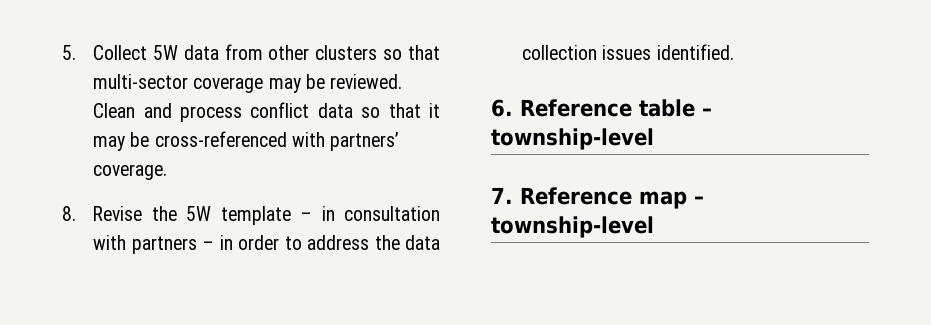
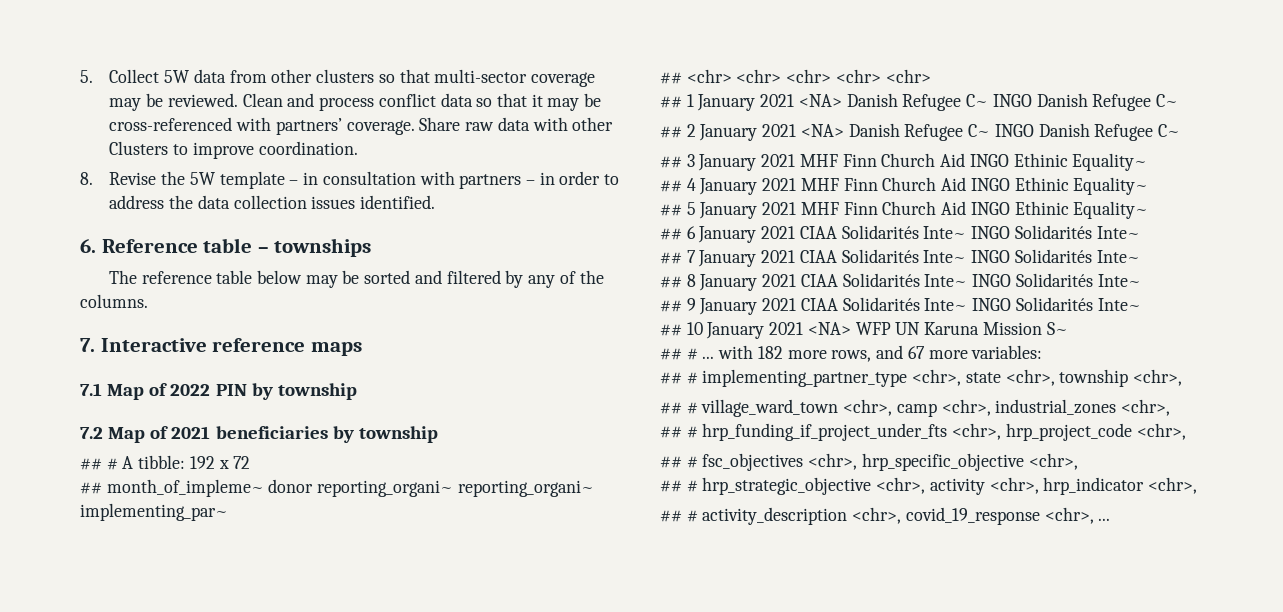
(168, 172) none -> [419,117,614,131] [109,141,358,159] Share raw data with other Clusters to improve coordination.
[491,128,654,150] [491,187,704,209] [491,216,654,238] township-level // 7. Reference map – township-level -> [274,238,372,257] [108,270,604,288] [80,294,148,308] [80,338,362,356] [80,383,357,400] [80,426,438,443] [80,455,251,470] [80,479,594,497] [80,503,228,521] [660,69,931,84] [660,93,1178,111] [660,123,1180,141] [660,153,1148,171] [660,177,1149,195] [660,201,1149,219] [660,225,1140,243] [660,249,1140,267] [660,273,1141,291] [660,297,1141,315] [660,322,1068,339] [660,345,1043,362] [660,369,1183,387] [660,399,1171,417] [660,423,1186,441] [660,453,1078,471] [660,477,1198,495] [660,507,1111,525] townships // The reference table below may be sorted and filtered by any of the columns. // 7. Interactive reference maps // 7.1 Map of 2022 PIN by township // 7.2 Map of 2021 beneficiaries by township // ## # A tibble: 192 x 72 // ## month_of_impleme~ donor reporting_organi~ reporting_organi~ implementing_par~ // ## <chr> <chr> <chr> <chr> <chr> // ## 1 January 2021 <NA> Danish Refugee C~ INGO Danish Refugee C~ // ## 2 January 2021 <NA> Danish Refugee C~ INGO Danish Refugee C~ // ## 3 January 2021 MHF Finn Church Aid INGO Ethinic Equality~ // ## 4 January 2021 MHF Finn Church Aid INGO Ethinic Equality~ // ## 5 January 2021 MHF Finn Church Aid INGO Ethinic Equality~ // ## 6 January 2021 CIAA Solidarités Inte~ INGO Solidarités Inte~ // ## 7 January 2021 CIAA Solidarités Inte~ INGO Solidarités Inte~ // ## 8 January 2021 CIAA Solidarités Inte~ INGO Solidarités Inte~ // ## 9 January 2021 CIAA Solidarités Inte~ INGO Solidarités Inte~ // ## 10 January 2021 <NA> WFP UN Karuna Mission S~ // ## # ... with 182 more rows, and 67 more variables: // ## # implementing_partner_type <chr>, state <chr>, township <chr>, // ## # village_ward_town <chr>, camp <chr>, industrial_zones <chr>, // ## # hrp_funding_if_project_under_fts <chr>, hrp_project_code <chr>, // ## # fsc_objectives <chr>, hrp_specific_objective <chr>, // ## # hrp_strategic_objective <chr>, activity <chr>, hrp_indicator <chr>, // ## # activity_description <chr>, covid_19_response <chr>, ...

